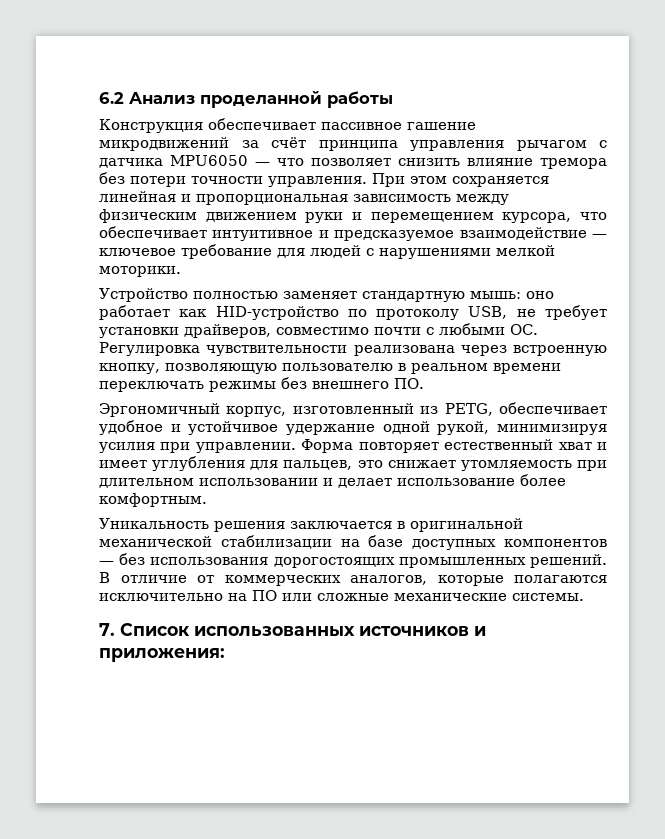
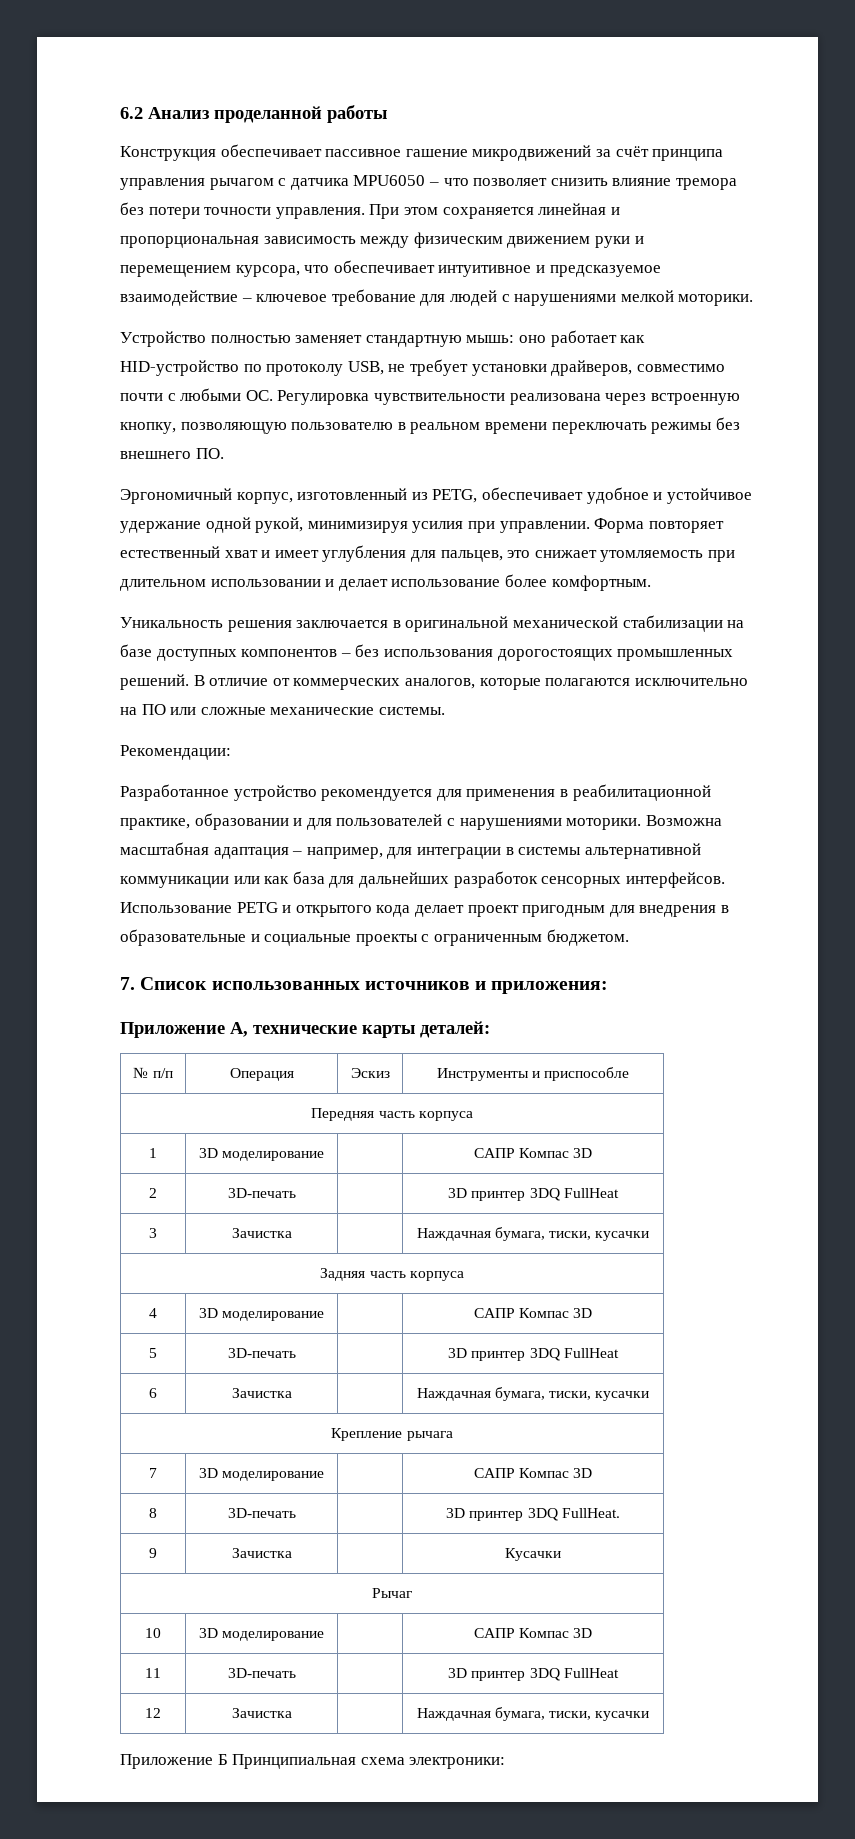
[255,162,270,166] — -> [428,182,439,186] –
[592,234,607,238] — -> [241,298,252,302] –
[99,561,114,565] — -> [340,653,351,657] –
(584, 597) none -> [120,745,231,760] [120,784,711,801] [120,813,722,830] [120,842,701,859] [120,871,725,888] [120,902,729,917] [120,929,629,946] // Рекомендации: // Разработанное устройство рекомендуется для применения в реабилитационной практике, образовании и для пользователей с нарушениями моторики. Возможна масштабная адаптация – например, для интеграции в системы альтернативной коммуникации или как база для дальнейших разработок сенсорных интерфейсов. Использование PETG и открытого кода делает проект пригодным для внедрения в образовательные и социальные проекты с ограниченным бюджетом.
(225, 655) none -> [120,1021,490,1038] [133,1067,173,1078] [229,1068,294,1081] [350,1068,390,1078] [436,1067,630,1081] [311,1108,473,1121] [149,1148,157,1158] [198,1148,325,1161] [473,1148,593,1158] [149,1188,157,1198] [227,1188,296,1198] [448,1188,619,1201] [149,1228,157,1238] [231,1228,292,1238] [416,1227,650,1241] [320,1268,464,1281] [149,1308,157,1318] [198,1308,325,1321] [473,1308,593,1318] [149,1348,157,1358] [227,1348,296,1358] [448,1348,619,1361] [149,1388,157,1398] [231,1388,292,1398] [416,1387,650,1401] [331,1428,453,1441] [149,1468,157,1478] [198,1468,325,1481] [473,1468,593,1478] [149,1508,157,1518] [227,1508,296,1518] [446,1508,620,1521] [149,1548,157,1558] [231,1548,292,1558] [505,1548,561,1561] [372,1588,412,1598] [145,1628,161,1638] [198,1628,325,1641] [473,1628,593,1638] [145,1668,161,1678] [227,1668,296,1678] [448,1668,619,1681] [145,1708,161,1718] [231,1708,292,1718] [416,1707,650,1721] [120,1754,506,1769] // Приложение А, технические карты деталей: // № п/п | Операция | Эскиз | Инструменты и приспособле // Передняя часть корпуса // 1 | 3D моделирование | | САПР Компас 3D // 2 | 3D-печать | | 3D принтер 3DQ FullHeat // 3 | Зачистка | | Наждачная бумага, тиски, кусачки // Задняя часть корпуса // 4 | 3D моделирование | | САПР Компас 3D // 5 | 3D-печать | | 3D принтер 3DQ FullHeat // 6 | Зачистка | | Наждачная бумага, тиски, кусачки // Крепление рычага // 7 | 3D моделирование | | САПР Компас 3D // 8 | 3D-печать | | 3D принтер 3DQ FullHeat. // 9 | Зачистка | | Кусачки // Рычаг // 10 | 3D моделирование | | САПР Компас 3D // 11 | 3D-печать | | 3D принтер 3DQ FullHeat // 12 | Зачистка | | Наждачная бумага, тиски, кусачки // Приложение Б Принципиальная схема электроники:

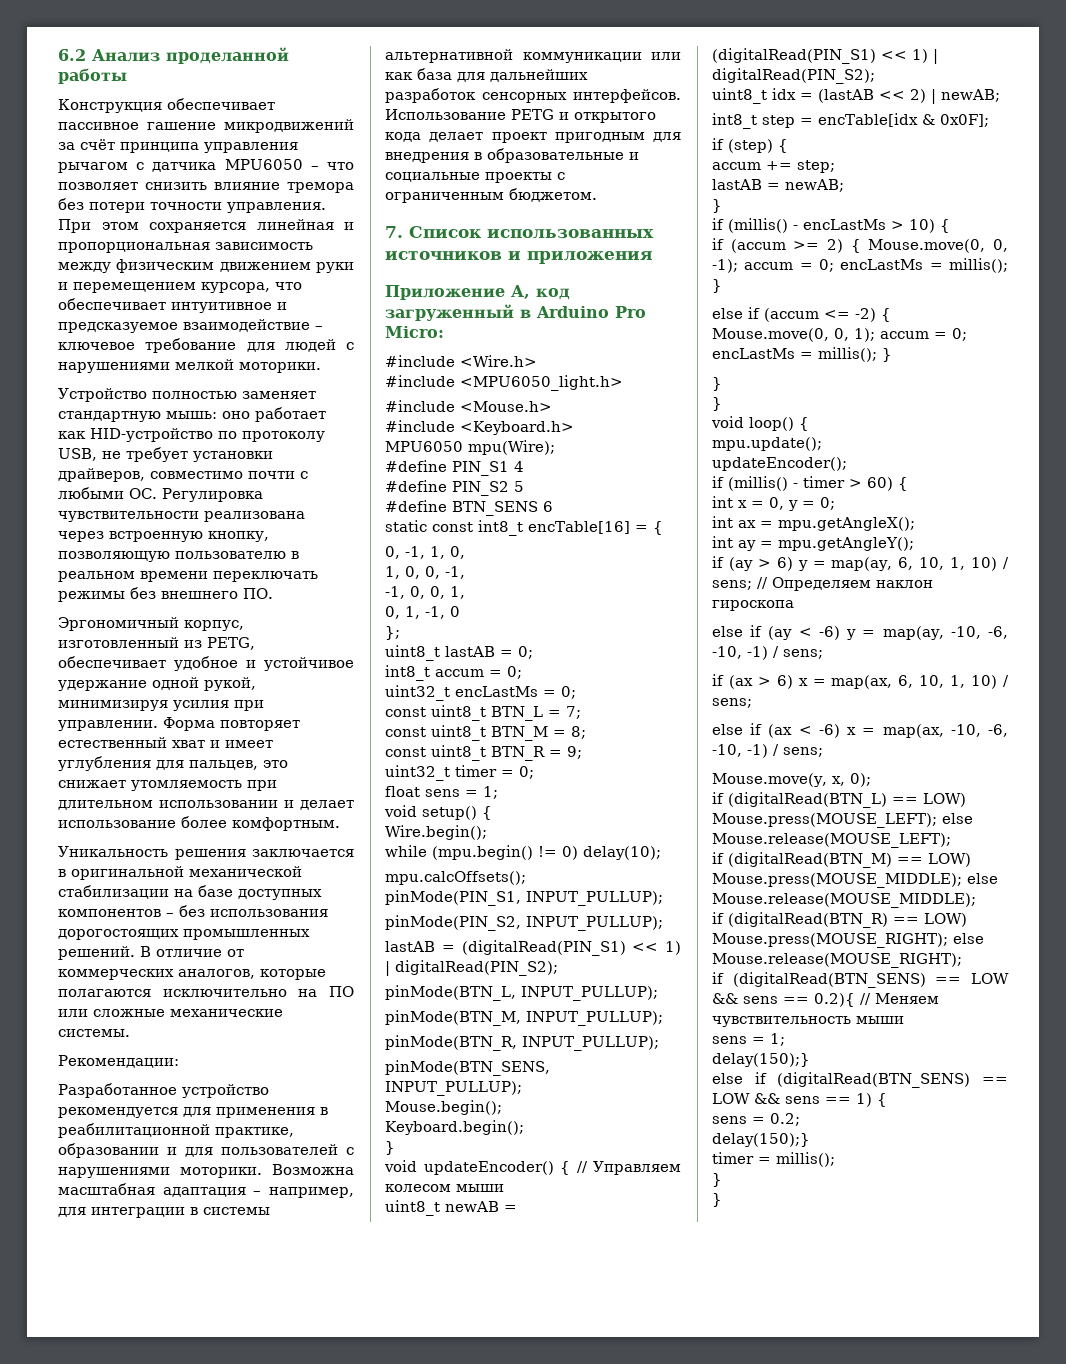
[491,981,609,994] приложения: -> [527,251,653,264] приложения
[253,1021,490,1038] [133,1067,173,1078] [229,1068,294,1081] [350,1068,390,1078] [436,1067,630,1081] [311,1108,473,1121] [149,1148,157,1158] [198,1148,325,1161] [473,1148,593,1158] [149,1188,157,1198] [227,1188,296,1198] [448,1188,619,1201] [149,1228,157,1238] [231,1228,292,1238] [416,1227,650,1241] [320,1268,464,1281] [149,1308,157,1318] [198,1308,325,1321] [473,1308,593,1318] [149,1348,157,1358] [227,1348,296,1358] [448,1348,619,1361] [149,1388,157,1398] [231,1388,292,1398] [416,1387,650,1401] [331,1428,453,1441] [149,1468,157,1478] [198,1468,325,1481] [473,1468,593,1478] [149,1508,157,1518] [227,1508,296,1518] [446,1508,620,1521] [149,1548,157,1558] [231,1548,292,1558] [505,1548,561,1561] [372,1588,412,1598] [145,1628,161,1638] [198,1628,325,1641] [473,1628,593,1638] [145,1668,161,1678] [227,1668,296,1678] [448,1668,619,1681] [145,1708,161,1718] [231,1708,292,1718] [416,1707,650,1721] [120,1754,506,1769] технические карты деталей: // № п/п | Операция | Эскиз | Инструменты и приспособле // Передняя часть корпуса // 1 | 3D моделирование | | САПР Компас 3D // 2 | 3D-печать | | 3D принтер 3DQ FullHeat // 3 | Зачистка | | Наждачная бумага, тиски, кусачки // Задняя часть корпуса // 4 | 3D моделирование | | САПР Компас 3D // 5 | 3D-печать | | 3D принтер 3DQ FullHeat // 6 | Зачистка | | Наждачная бумага, тиски, кусачки // Крепление рычага // 7 | 3D моделирование | | САПР Компас 3D // 8 | 3D-печать | | 3D принтер 3DQ FullHeat. // 9 | Зачистка | | Кусачки // Рычаг // 10 | 3D моделирование | | САПР Компас 3D // 11 | 3D-печать | | 3D принтер 3DQ FullHeat // 12 | Зачистка | | Наждачная бумага, тиски, кусачки // Приложение Б Принципиальная схема электроники: -> [536,288,570,300] [385,304,646,321] [385,326,444,338] [385,355,537,367] [385,375,623,391] [385,400,552,412] [385,420,574,435] [385,440,555,455] [385,460,524,476] [385,480,524,496] [385,500,553,516] [385,520,663,536] [385,546,465,559] [385,566,465,579] [385,586,465,599] [385,606,460,619] [385,626,400,640] [385,645,533,661] [385,665,522,681] [385,685,576,701] [385,705,581,721] [385,725,586,741] [385,745,582,761] [385,765,534,781] [385,786,498,799] [384,805,492,820] [385,825,487,840] [385,845,661,860] [385,871,526,885] [385,890,663,906] [385,915,663,931] [385,940,681,956] [385,960,558,976] [385,985,658,1001] [385,1010,663,1026] [385,1035,659,1051] [385,1060,550,1076] [385,1081,522,1096] [385,1100,502,1115] [385,1120,524,1135] [385,1141,395,1155] [384,1160,681,1175] [385,1184,504,1192] [385,1200,517,1216] [712,48,938,64] [712,68,875,84] [712,88,1000,104] [712,113,989,129] [712,138,788,153] [712,160,835,173] [712,179,844,192] [712,199,722,213] [712,218,950,233] [712,238,1008,253] [712,258,1008,273] [712,279,722,293] [712,307,891,322] [712,328,967,342] [712,347,892,362] [712,377,722,391] [712,397,722,411] [711,416,809,431] [712,437,822,451] [712,457,847,471] [712,476,908,491] [712,496,835,511] [712,516,915,531] [712,536,914,551] [712,556,1009,571] [712,577,933,591] [712,600,794,611] [712,625,1008,640] [712,646,823,660] [712,674,1009,689] [712,698,752,708] [712,723,1008,738] [712,744,823,758] [712,773,871,787] [712,792,966,808] [712,813,973,828] [712,833,951,848] [712,852,971,868] [712,873,998,888] [712,893,976,908] [712,912,967,928] [712,933,984,948] [712,953,962,968] [712,972,1009,988] [712,993,939,1007] [712,1016,904,1027] [712,1033,785,1046] [712,1053,810,1067] [712,1072,1008,1088] [712,1093,887,1107] [712,1113,800,1126] [712,1133,810,1147] [712,1152,835,1167] [712,1173,722,1187] [712,1193,722,1207] код загруженный в Arduino Pro Micro: // #include <Wire.h> // #include <MPU6050_light.h> // #include <Mouse.h> // #include <Keyboard.h> // MPU6050 mpu(Wire); // #define PIN_S1 4 // #define PIN_S2 5 // #define BTN_SENS 6 // static const int8_t encTable[16] = { // 0, -1, 1, 0, // 1, 0, 0, -1, // -1, 0, 0, 1, // 0, 1, -1, 0 // }; // uint8_t lastAB = 0; // int8_t accum = 0; // uint32_t encLastMs = 0; // const uint8_t BTN_L = 7; // const uint8_t BTN_M = 8; // const uint8_t BTN_R = 9; // uint32_t timer = 0; // float sens = 1; // void setup() { // Wire.begin(); // while (mpu.begin() != 0) delay(10); // mpu.calcOffsets(); // pinMode(PIN_S1, INPUT_PULLUP); // pinMode(PIN_S2, INPUT_PULLUP); // lastAB = (digitalRead(PIN_S1) << 1) | digitalRead(PIN_S2); // pinMode(BTN_L, INPUT_PULLUP); // pinMode(BTN_M, INPUT_PULLUP); // pinMode(BTN_R, INPUT_PULLUP); // pinMode(BTN_SENS, INPUT_PULLUP); // Mouse.begin(); // Keyboard.begin(); // } // void updateEncoder() { // Управляем колесом мыши // uint8_t newAB = (digitalRead(PIN_S1) << 1) | digitalRead(PIN_S2); // uint8_t idx = (lastAB << 2) | newAB; // int8_t step = encTable[idx & 0x0F]; // if (step) { // accum += step; // lastAB = newAB; // } // if (millis() - encLastMs > 10) { // if (accum >= 2) { Mouse.move(0, 0, -1); accum = 0; encLastMs = millis(); } // else if (accum <= -2) { Mouse.move(0, 0, 1); accum = 0; encLastMs = millis(); } // } // } // void loop() { // mpu.update(); // updateEncoder(); // if (millis() - timer > 60) { // int x = 0, y = 0; // int ax = mpu.getAngleX(); // int ay = mpu.getAngleY(); // if (ay > 6) y = map(ay, 6, 10, 1, 10) / sens; // Определяем наклон гироскопа // else if (ay < -6) y = map(ay, -10, -6, -10, -1) / sens; // if (ax > 6) x = map(ax, 6, 10, 1, 10) / sens; // else if (ax < -6) x = map(ax, -10, -6, -10, -1) / sens; // Mouse.move(y, x, 0); // if (digitalRead(BTN_L) == LOW) Mouse.press(MOUSE_LEFT); else Mouse.release(MOUSE_LEFT); // if (digitalRead(BTN_M) == LOW) Mouse.press(MOUSE_MIDDLE); else Mouse.release(MOUSE_MIDDLE); // if (digitalRead(BTN_R) == LOW) Mouse.press(MOUSE_RIGHT); else Mouse.release(MOUSE_RIGHT); // if (digitalRead(BTN_SENS) == LOW && sens == 0.2){ // Меняем чувствительность мыши // sens = 1; // delay(150);} // else if (digitalRead(BTN_SENS) == LOW && sens == 1) { // sens = 0.2; // delay(150);} // timer = millis(); // } // }

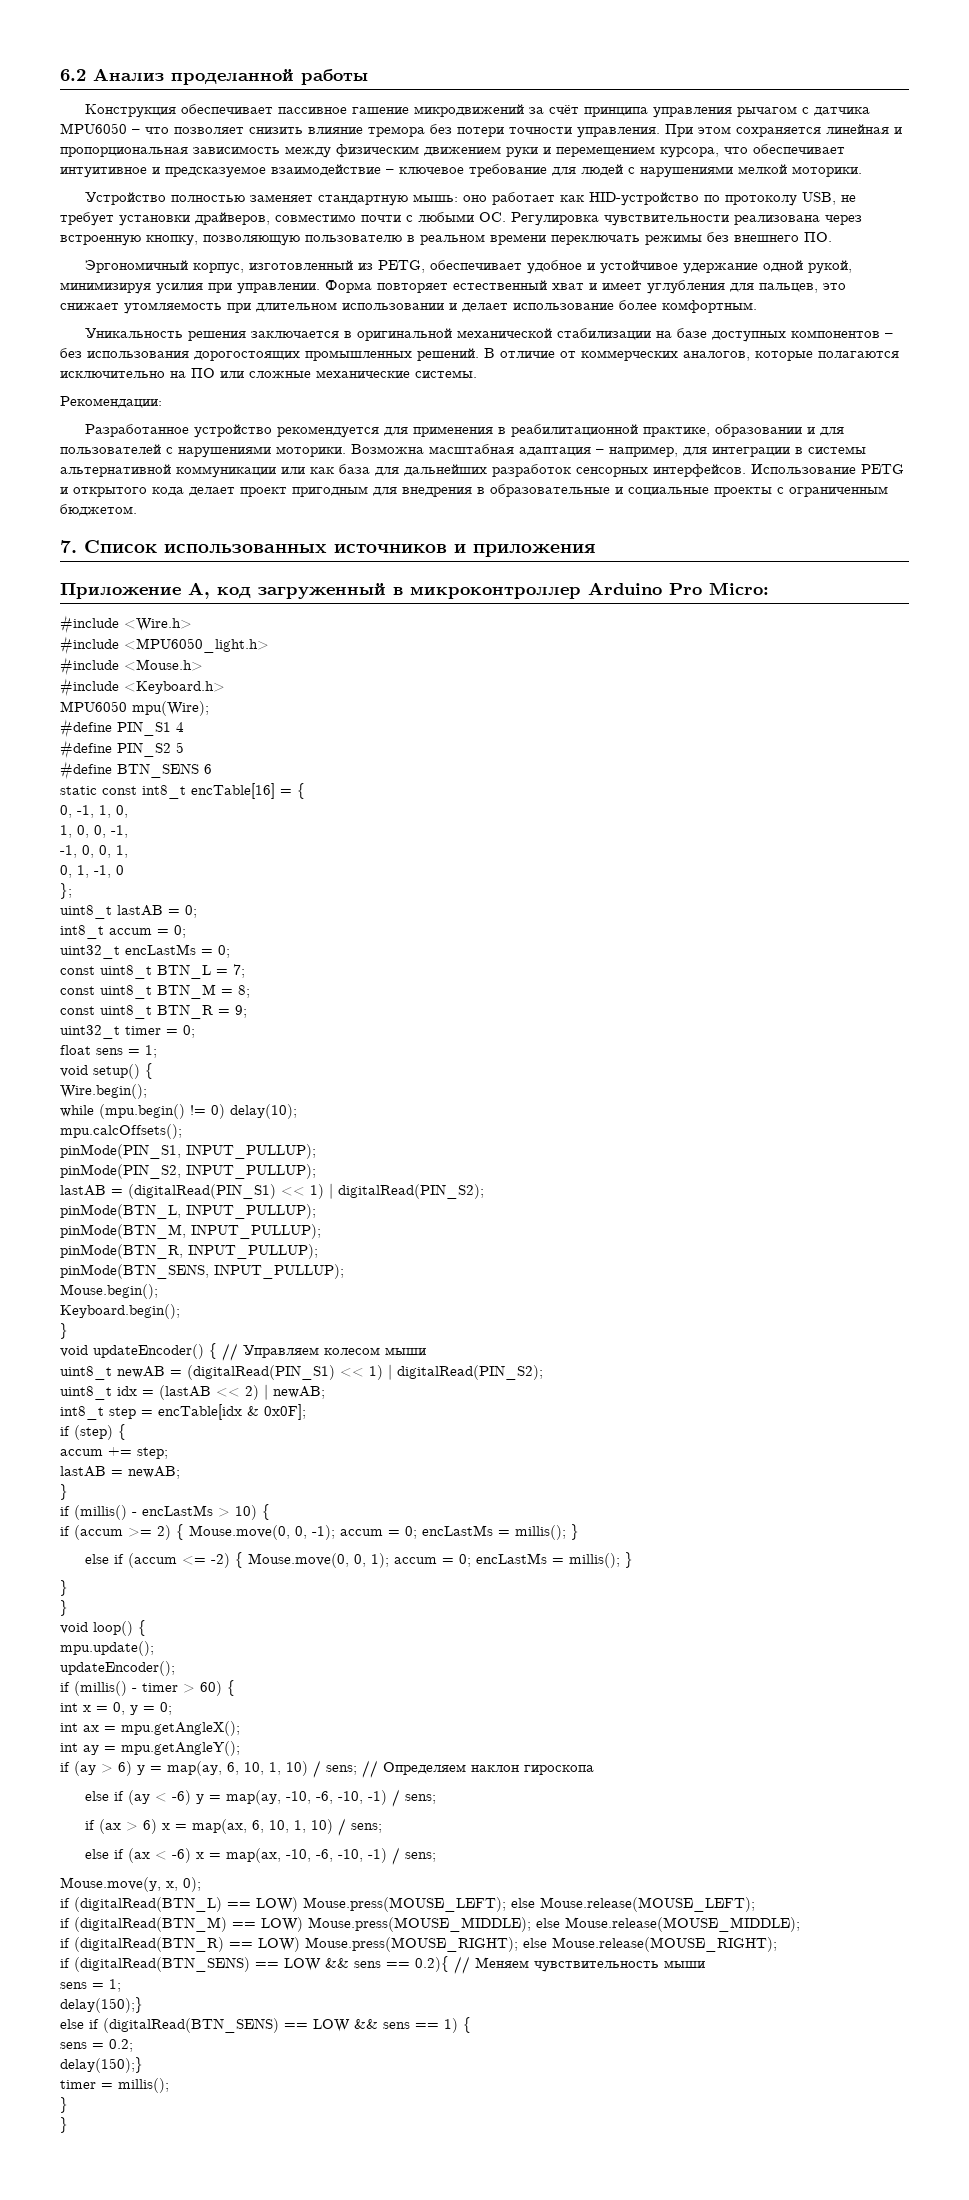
(531, 313) none -> [410,586,581,599] микроконтроллер

